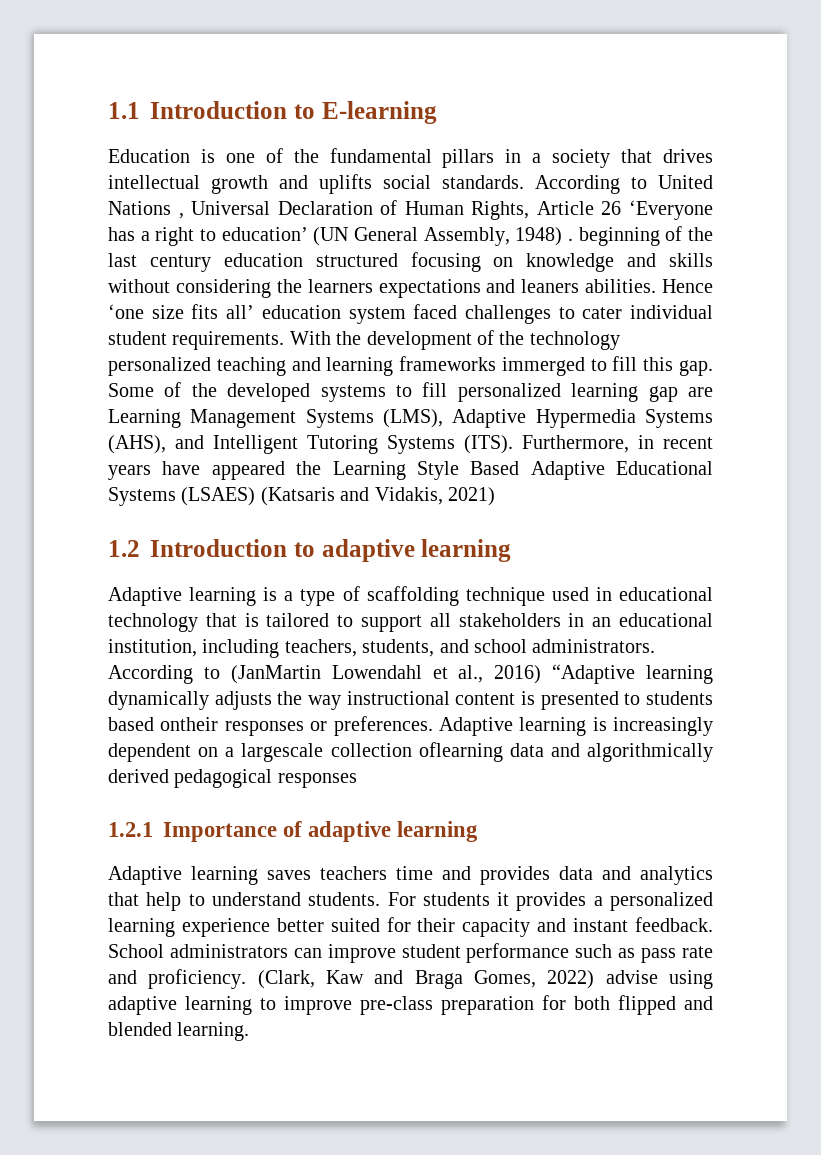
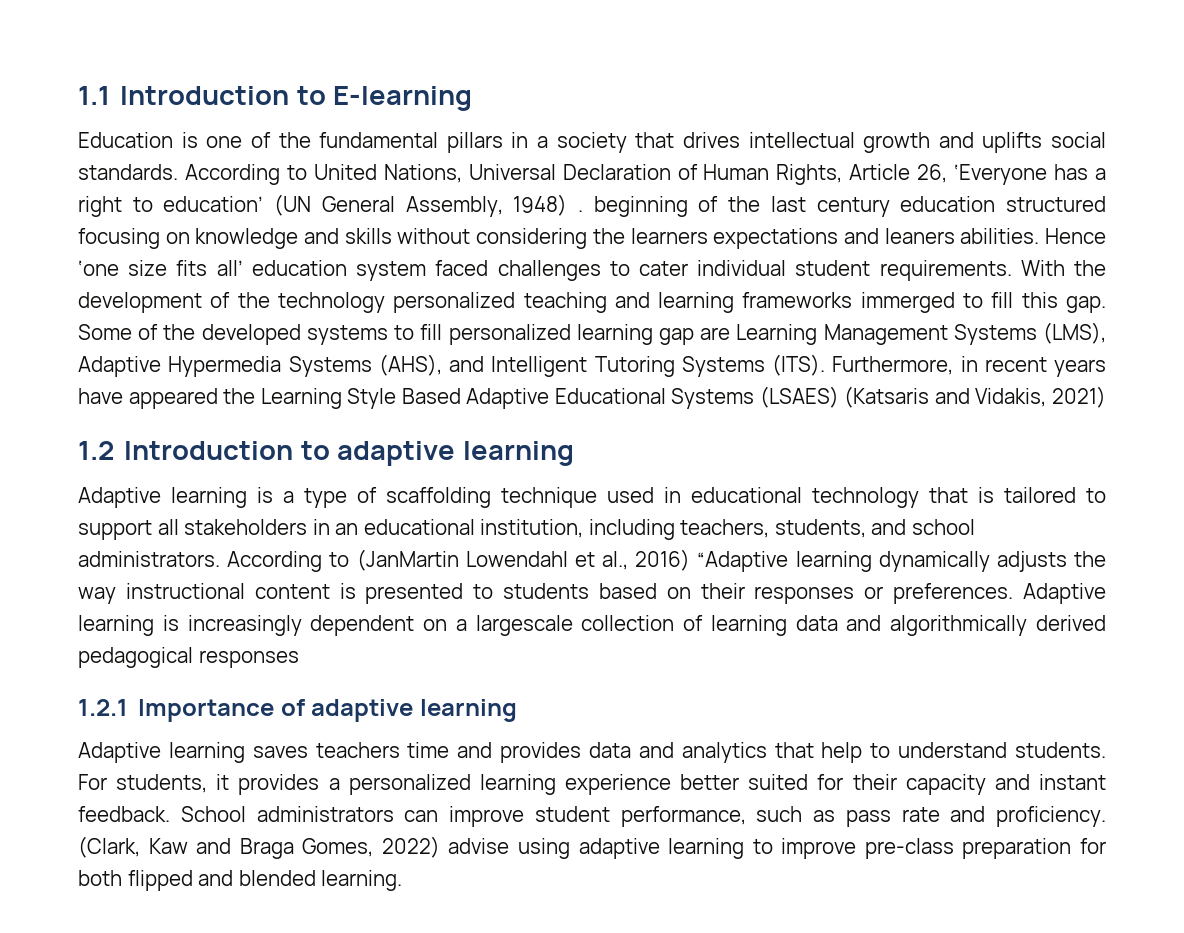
[108,201,184,219] Nations , -> [383,164,462,183] Nations,
[601,201,622,215] 26 -> [917,164,948,183] 26,
[160,717,219,731] ontheir -> [666,583,745,599] on their
[418,742,503,762] oflearning -> [683,615,787,636] of learning
[422,892,490,906] students -> [116,774,208,793] students,
[466,943,570,963] performance -> [620,806,746,827] performance,

